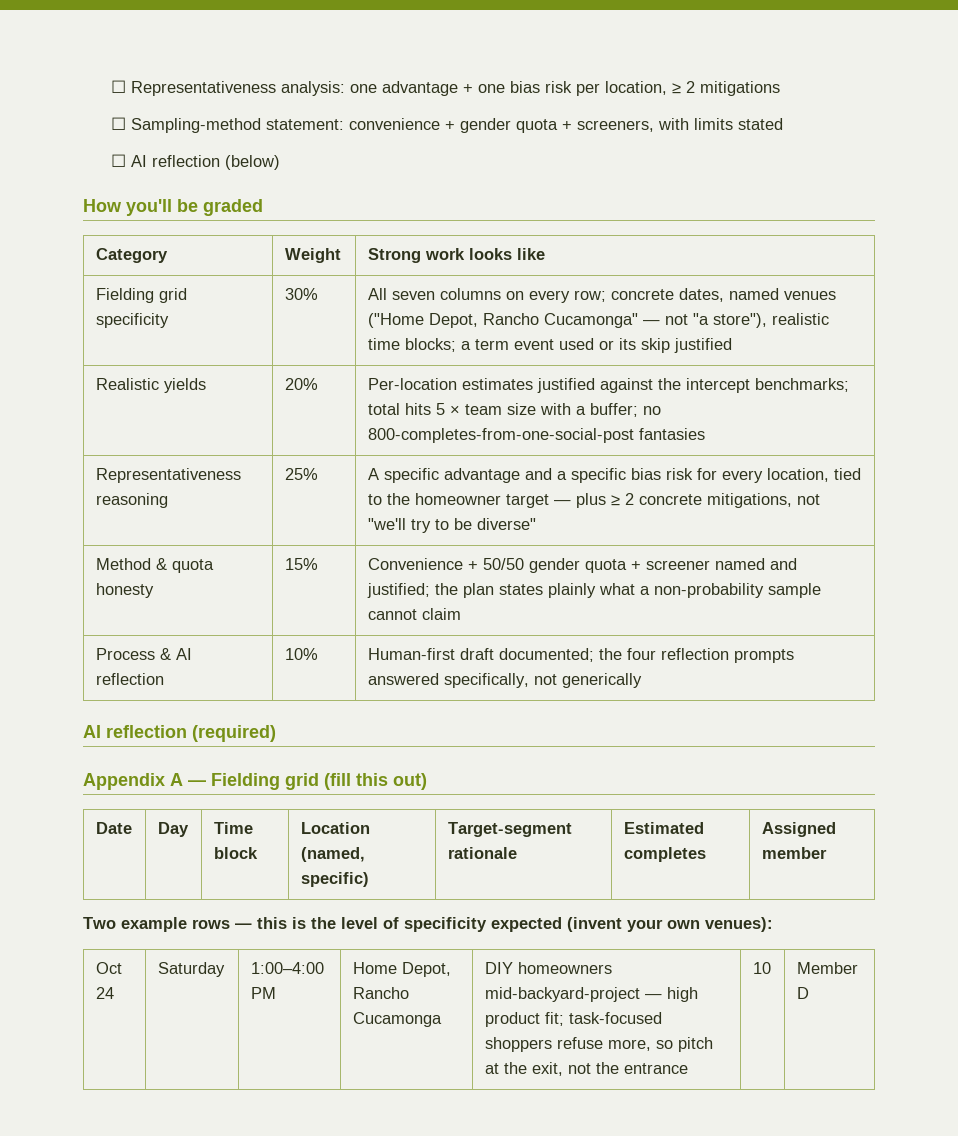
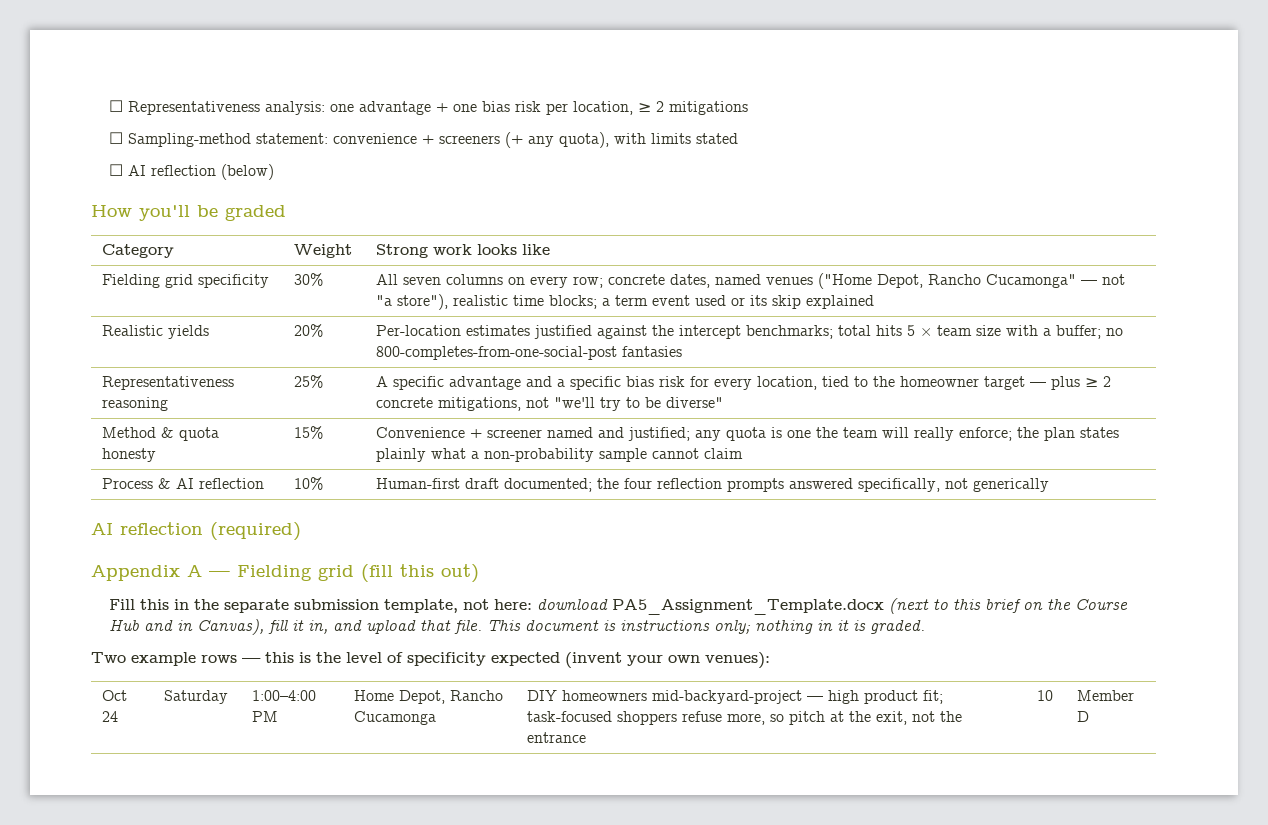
[460,118,655,133] gender quota + screeners, -> [439,132,610,148] screeners (+ any quota),
[673,338,732,353] justified -> [806,295,875,309] explained
[482,558,797,573] [366,583,430,598] 50/50 gender quota + screener named and justified; -> [487,427,1013,441] screener named and justified; any quota is one the team will really enforce;
[95,822,132,834] [157,822,189,837] [213,822,253,834] [213,847,258,859] [300,822,370,834] [300,847,365,862] [300,872,369,887] [447,822,572,837] [447,847,517,859] [623,822,704,834] [623,847,706,862] [761,822,836,837] [761,847,827,859] // Date | Day | Time block | Location (named, specific) | Target-segment rationale | Estimated completes | Assigned member -> [109,598,1129,615] [109,619,926,635] // Fill this in the separate submission template, not here: download PA5_Assignment_Template.docx (next to this brief on the Course Hub and in Canvas), fill it in, and upload that file. This document is instructions only; nothing in it is graded.

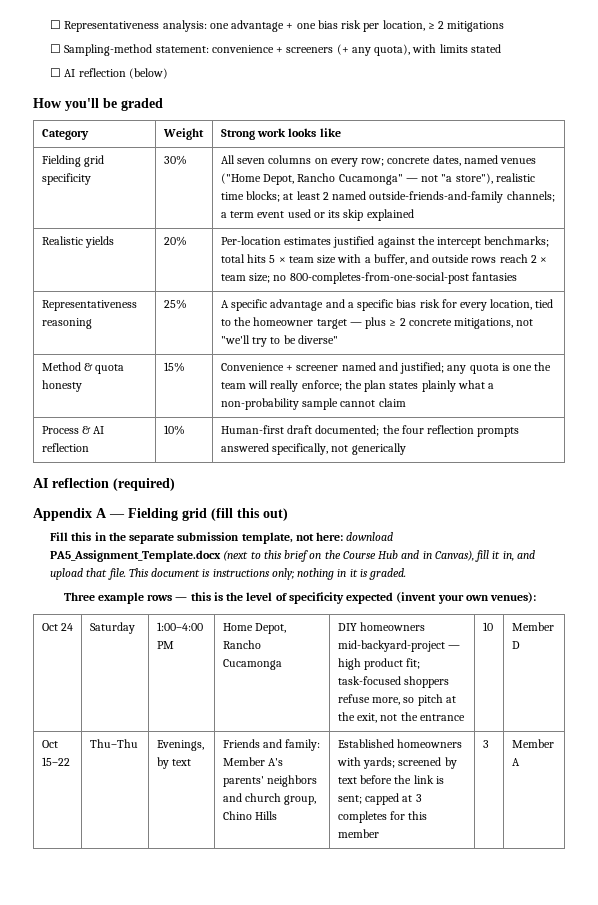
(598, 302) none -> [283,191,555,203] at least 2 named outside-friends-and-family channels;
[1056,325,1102,339] buffer; -> [373,254,548,265] [220,273,271,283] buffer, and outside rows reach 2 × team size;
[91,652,126,663] Two -> [63,592,95,601] Three
(1090, 716) none -> [41,740,58,748] [41,757,70,766] [89,739,138,748] [156,740,204,751] [156,757,192,769] [222,739,321,751] [222,757,284,766] [222,775,318,787] [222,793,317,805] [222,811,278,820] [337,739,463,748] [336,757,457,769] [337,775,444,784] [337,793,422,805] [337,811,428,823] [337,829,379,838] [482,740,489,748] [511,739,554,748] [511,758,520,766] // Oct 15–22 | Thu–Thu | Evenings, by text | Friends and family: Member A's parents' neighbors and church group, Chino Hills | Established homeowners with yards; screened by text before the link is sent; capped at 3 completes for this member | 3 | Member A

